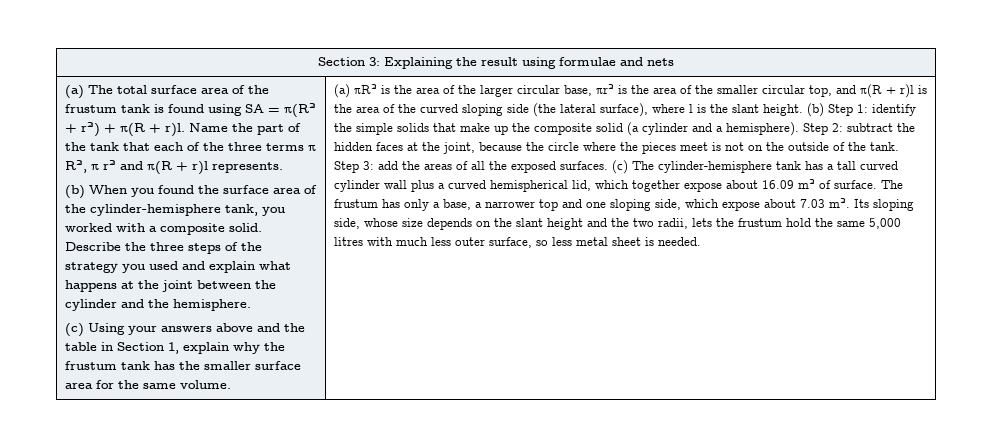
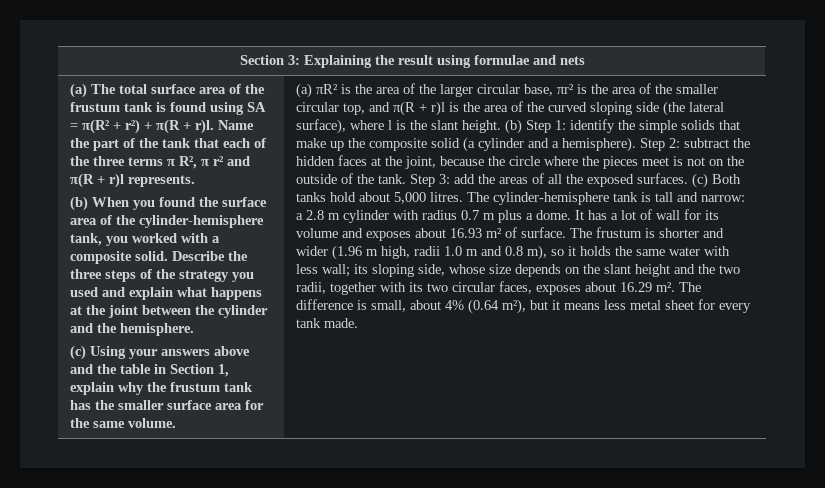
[631,161,898,173] [333,180,794,192] The cylinder-hemisphere tank has a tall curved cylinder wall plus a curved hemispherical lid, which together expose about 16.09 -> [712,174,742,184] [296,192,746,205] [296,209,720,223] [296,228,483,241] Both tanks hold about 5,000 litres. The cylinder-hemisphere tank is tall and narrow: a 2.8 m cylinder with radius 0.7 m plus a dome. It has a lot of wall for its volume and exposes about 16.93
[381,198,869,211] has only a base, a narrower top and one sloping side, which expose about 7.03 m². Its -> [645,228,725,238] [296,245,731,260] [296,264,369,277] is shorter and wider (1.96 m high, radii 1.0 m and 0.8 m), so it holds the same water with less wall; its
[691,218,901,229] [333,237,701,248] lets the frustum hold the same 5,000 litres with much less outer surface, so less metal sheet is needed. -> [330,281,702,295] [296,299,752,314] [296,318,359,328] together with its two circular faces, exposes about 16.29 m². The difference is small, about 4% (0.64 m²), but it means less metal sheet for every tank made.

